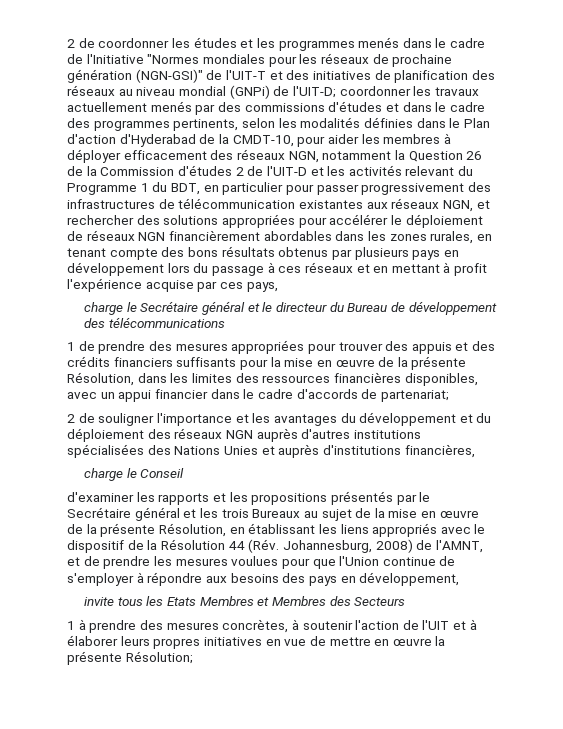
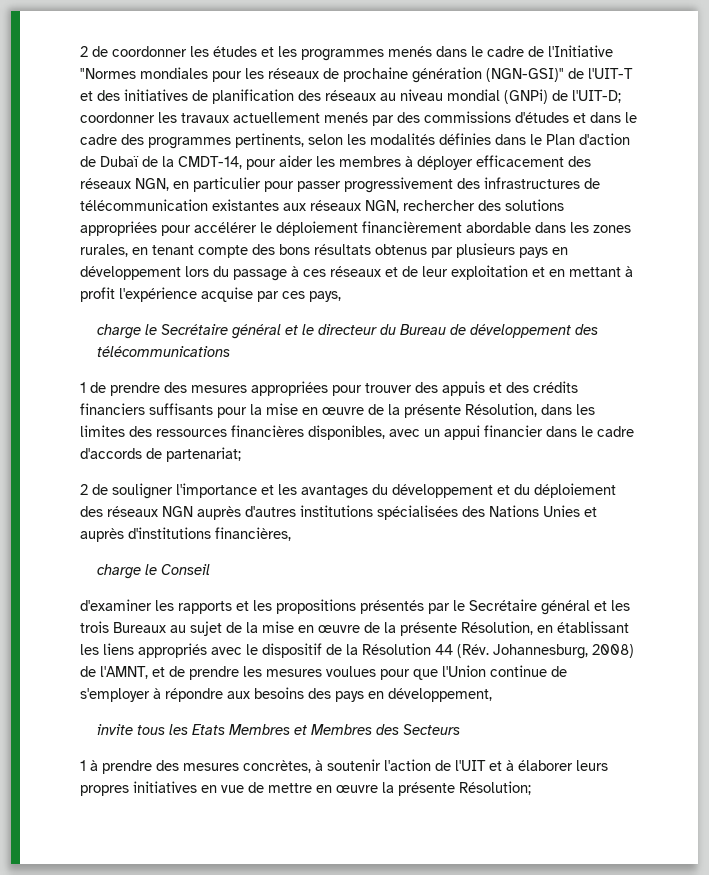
[119,134,294,147] d'Hyderabad de la CMDT-10, -> [80,156,242,169] de Dubaï de la CMDT-14,
[322,150,483,162] [67,165,474,176] [67,182,200,195] notamment la Question 26 de la Commission d'études 2 de l'UIT-D et les activités relevant du Programme 1 du BDT, -> (169, 184) none
[476,200,490,209] et -> (399, 206) none
[67,230,332,241] de réseaux NGN financièrement abordables -> [362,221,531,233] financièrement abordable
(370, 268) none -> [402,265,545,280] de leur exploitation et

